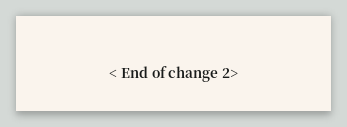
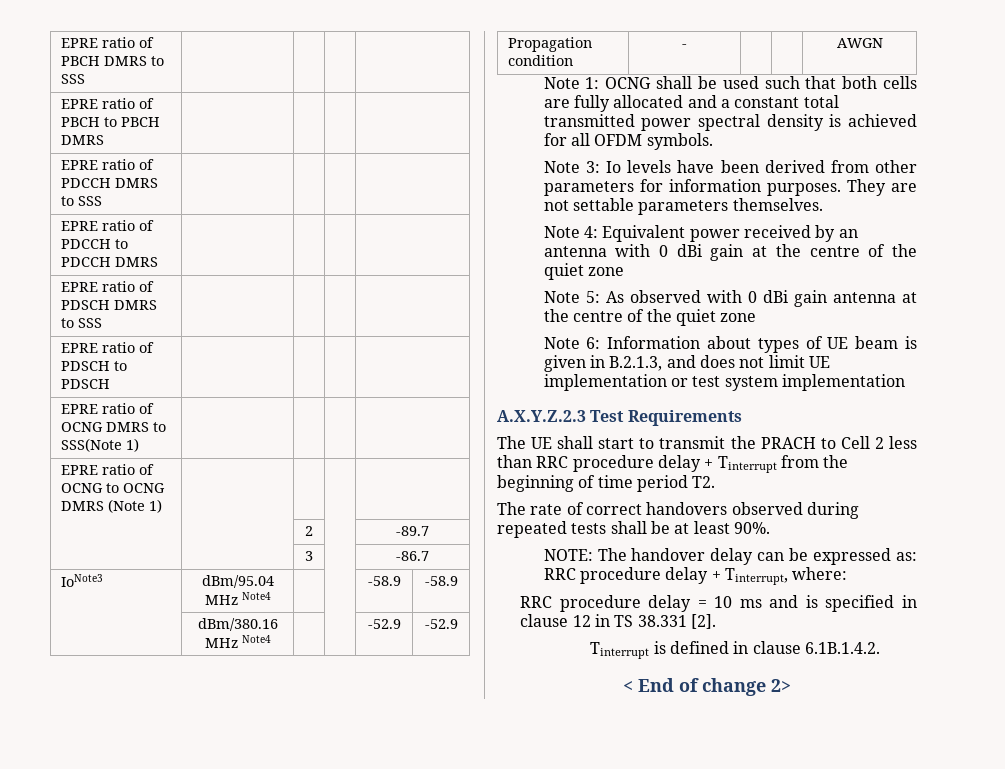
(109, 73) none -> [61,37,155,48] [61,56,165,66] [61,74,86,84] [61,98,155,109] [61,117,161,127] [61,135,105,145] [61,159,155,170] [61,178,159,188] [61,196,103,206] [61,220,155,231] [61,239,129,249] [61,257,159,267] [61,281,155,292] [61,300,158,310] [61,318,103,328] [61,342,155,353] [61,361,128,371] [61,379,111,389] [61,403,155,414] [61,422,167,432] [61,438,140,452] [61,464,155,475] [61,483,166,493] [61,499,163,513] [305,526,313,536] [395,526,429,536] [305,551,313,561] [395,551,429,561] [61,574,104,587] [201,575,274,588] [204,592,271,605] [367,576,401,586] [424,576,458,586] [197,618,278,631] [204,635,271,648] [367,619,401,629] [424,619,458,629] [508,37,593,52] [508,55,574,66] [682,44,687,48] [836,38,883,48] [543,76,917,89] [543,95,839,112] [543,114,917,131] [543,133,713,150] [543,160,917,173] [543,179,917,196] [543,198,823,215] [543,225,858,242] [543,244,918,261] [543,263,624,280] [543,290,917,307] [543,309,757,326] [543,336,917,353] [543,355,830,372] [543,374,905,391] [497,410,742,426] [497,436,917,449] [497,455,849,473] [497,475,716,492] [497,502,859,519] [497,521,770,538] [543,548,917,565] [543,567,848,585] [520,595,917,612] [520,614,716,629] [590,641,880,659] EPRE ratio of PBCH DMRS to SSS | | | | // EPRE ratio of PBCH to PBCH DMRS | | | | // EPRE ratio of PDCCH DMRS to SSS | | | | // EPRE ratio of PDCCH to PDCCH DMRS | | | | // EPRE ratio of PDSCH DMRS to SSS | | | | // EPRE ratio of PDSCH to PDSCH | | | | // EPRE ratio of OCNG DMRS to SSS(Note 1) | | | | // EPRE ratio of OCNG to OCNG DMRS (Note 1) | | | | // | | 2 | | -89.7 // | | 3 | | -86.7 // IoNote3 | dBm/95.04 MHz Note4 | | | -58.9 | -58.9 // | dBm/380.16 MHz Note4 | | | -52.9 | -52.9 // Propagation condition | - | | | AWGN // Note 1: OCNG shall be used such that both cells are fully allocated and a constant total transmitted power spectral density is achieved for all OFDM symbols. // Note 3: Io levels have been derived from other parameters for information purposes. They are not settable parameters themselves. // Note 4: Equivalent power received by an antenna with 0 dBi gain at the centre of the quiet zone // Note 5: As observed with 0 dBi gain antenna at the centre of the quiet zone // Note 6: Information about types of UE beam is given in B.2.1.3, and does not limit UE implementation or test system implementation // A.X.Y.Z.2.3 Test Requirements // The UE shall start to transmit the PRACH to Cell 2 less than RRC procedure delay + Tinterrupt from the beginning of time period T2. // The rate of correct handovers observed during repeated tests shall be at least 90%. // NOTE: The handover delay can be expressed as: RRC procedure delay + Tinterrupt, where: // RRC procedure delay = 10 ms and is specified in clause 12 in TS 38.331 [2]. // Tinterrupt is defined in clause 6.1B.1.4.2. //

